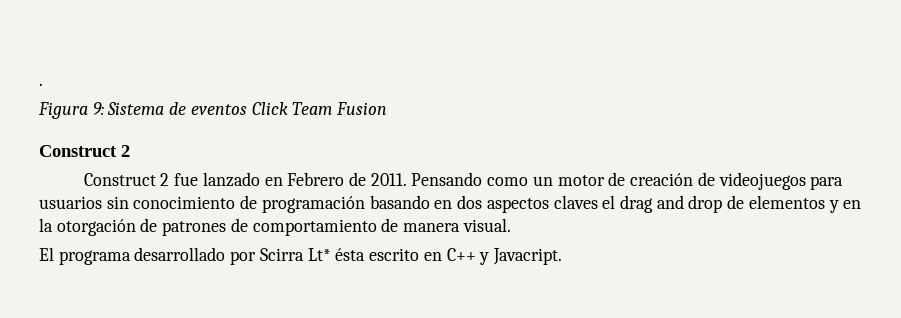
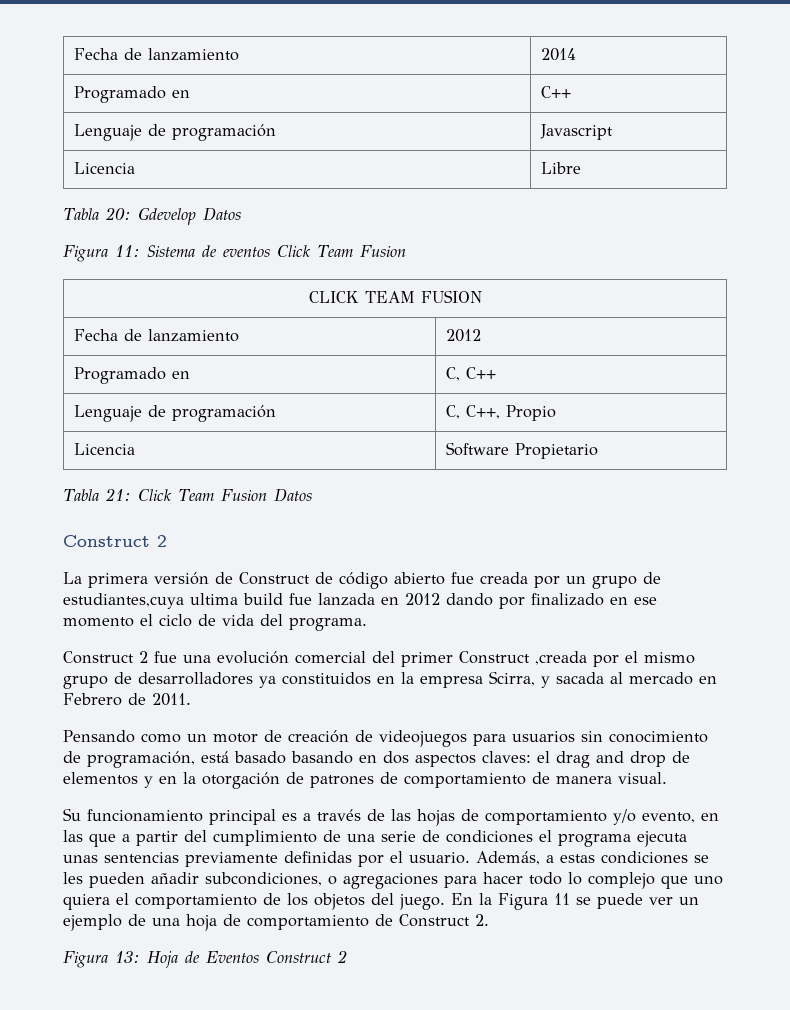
[39,83,43,86] [38,102,104,119] . // Figura 9: -> [74,48,240,61] [541,48,577,61] [74,86,191,103] [541,86,572,98] [74,124,277,141] [540,124,614,140] [74,162,136,174] [541,162,582,174] [63,207,241,225] [63,245,140,262] Fecha de lanzamiento | 2014 // Programado en | C++ // Lenguaje de programación | Javascript // Licencia | Libre // Tabla 20: Gdevelop Datos // Figura 11:
[39,145,130,157] [83,172,260,187] // Construct 2 // Construct 2 fue lanzado -> [308,290,482,303] [74,329,240,342] [446,329,482,342] [74,367,191,384] [446,367,497,381] [74,405,277,422] [446,405,557,421] [74,443,136,455] [446,442,599,459] [63,488,312,502] [63,535,167,547] [63,572,661,589] [63,593,657,609] [63,614,367,631] [63,651,695,667] [63,671,693,689] // CLICK TEAM FUSION // Fecha de lanzamiento | 2012 // Programado en | C, C++ // Lenguaje de programación | C, C++, Propio // Licencia | Software Propietario // Tabla 21: Click Team Fusion Datos // Construct 2 // La primera versión de Construct de código abierto fue creada por un grupo de estudiantes,cuya ultima build fue lanzada en 2012 dando por finalizado en ese momento el ciclo de vida del programa. // Construct 2 fue una evolución comercial del primer Construct ,creada por el mismo grupo de desarrolladores ya constituidos en la empresa Scirra, y sacada al mercado
(407, 179) none -> (191, 699) //
[261,196,365,213] programación -> [87,751,286,768] programación, está basado
[553,195,598,209] claves -> [482,751,531,763] claves:
[39,247,562,265] El programa desarrollado por Scirra Lt* ésta escrito en C++ y Javacript. -> [63,808,719,826] [63,830,687,847] [63,851,709,867] [63,872,723,889] [63,893,699,910] [63,914,489,931] [63,950,347,968] Su funcionamiento principal es a través de las hojas de comportamiento y/o evento, en las que a partir del cumplimiento de una serie de condiciones el programa ejecuta unas sentencias previamente definidas por el usuario. Además, a estas condiciones se les pueden añadir subcondiciones, o agregaciones para hacer todo lo complejo que uno quiera el comportamiento de los objetos del juego. En la Figura 11 se puede ver un ejemplo de una hoja de comportamiento de Construct 2. // Figura 13: Hoja de Eventos Construct 2

